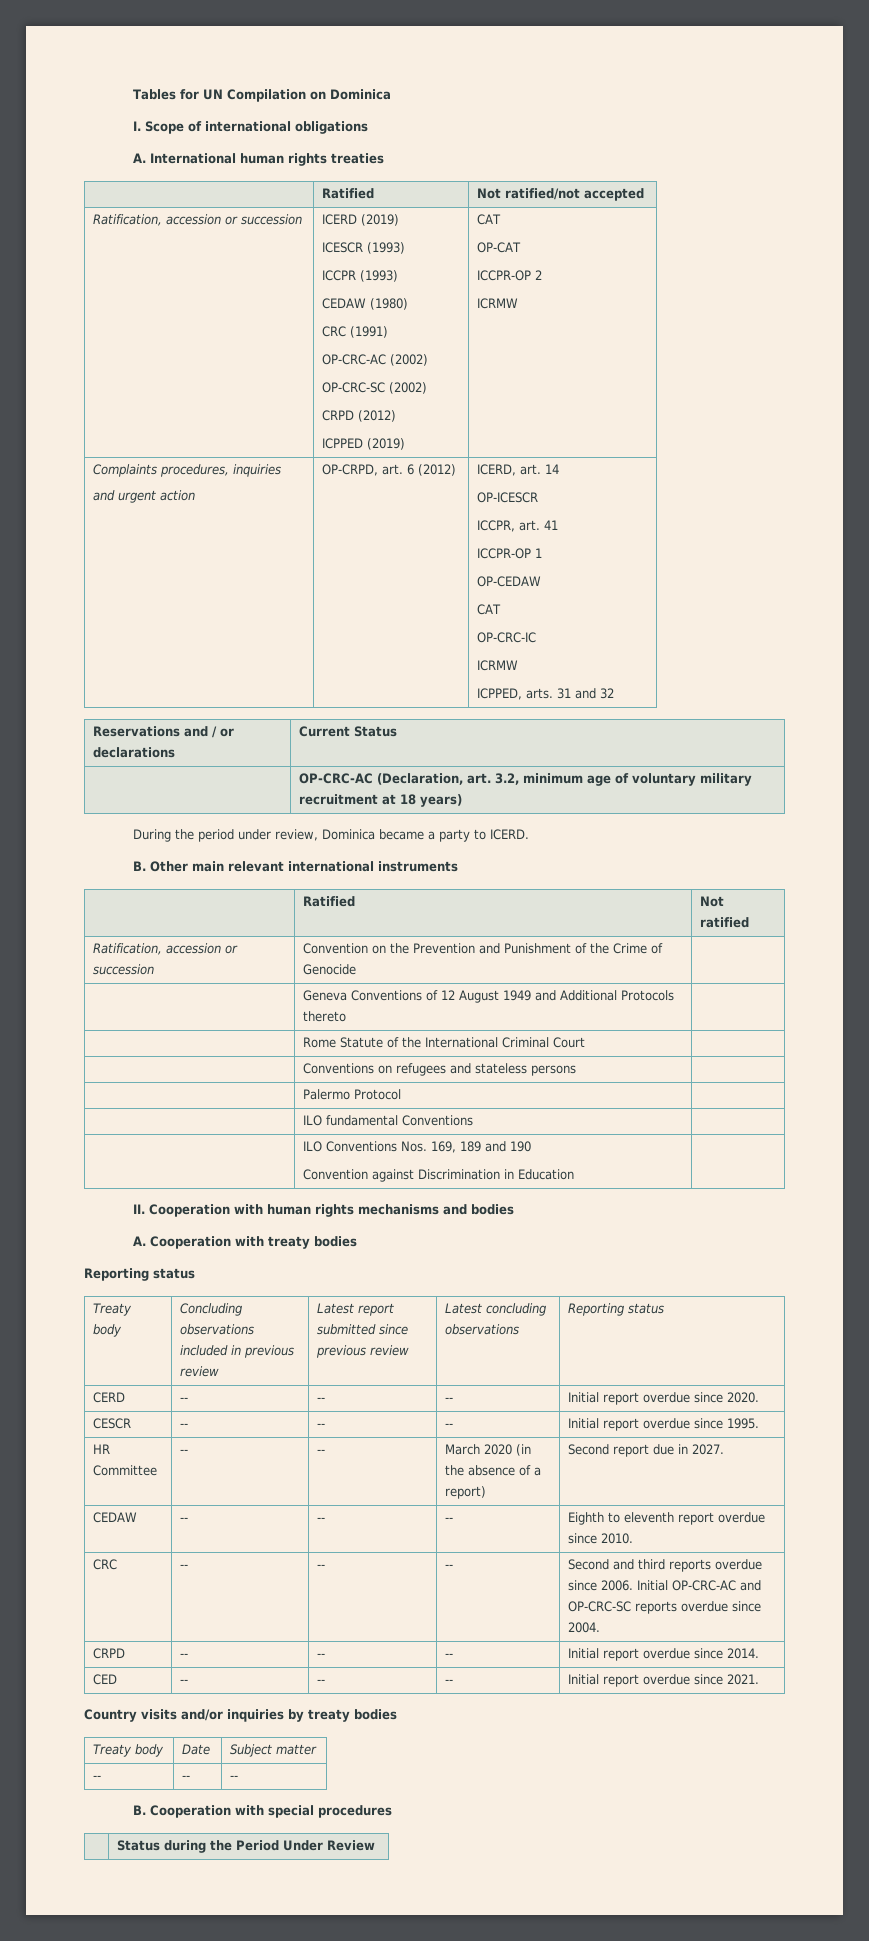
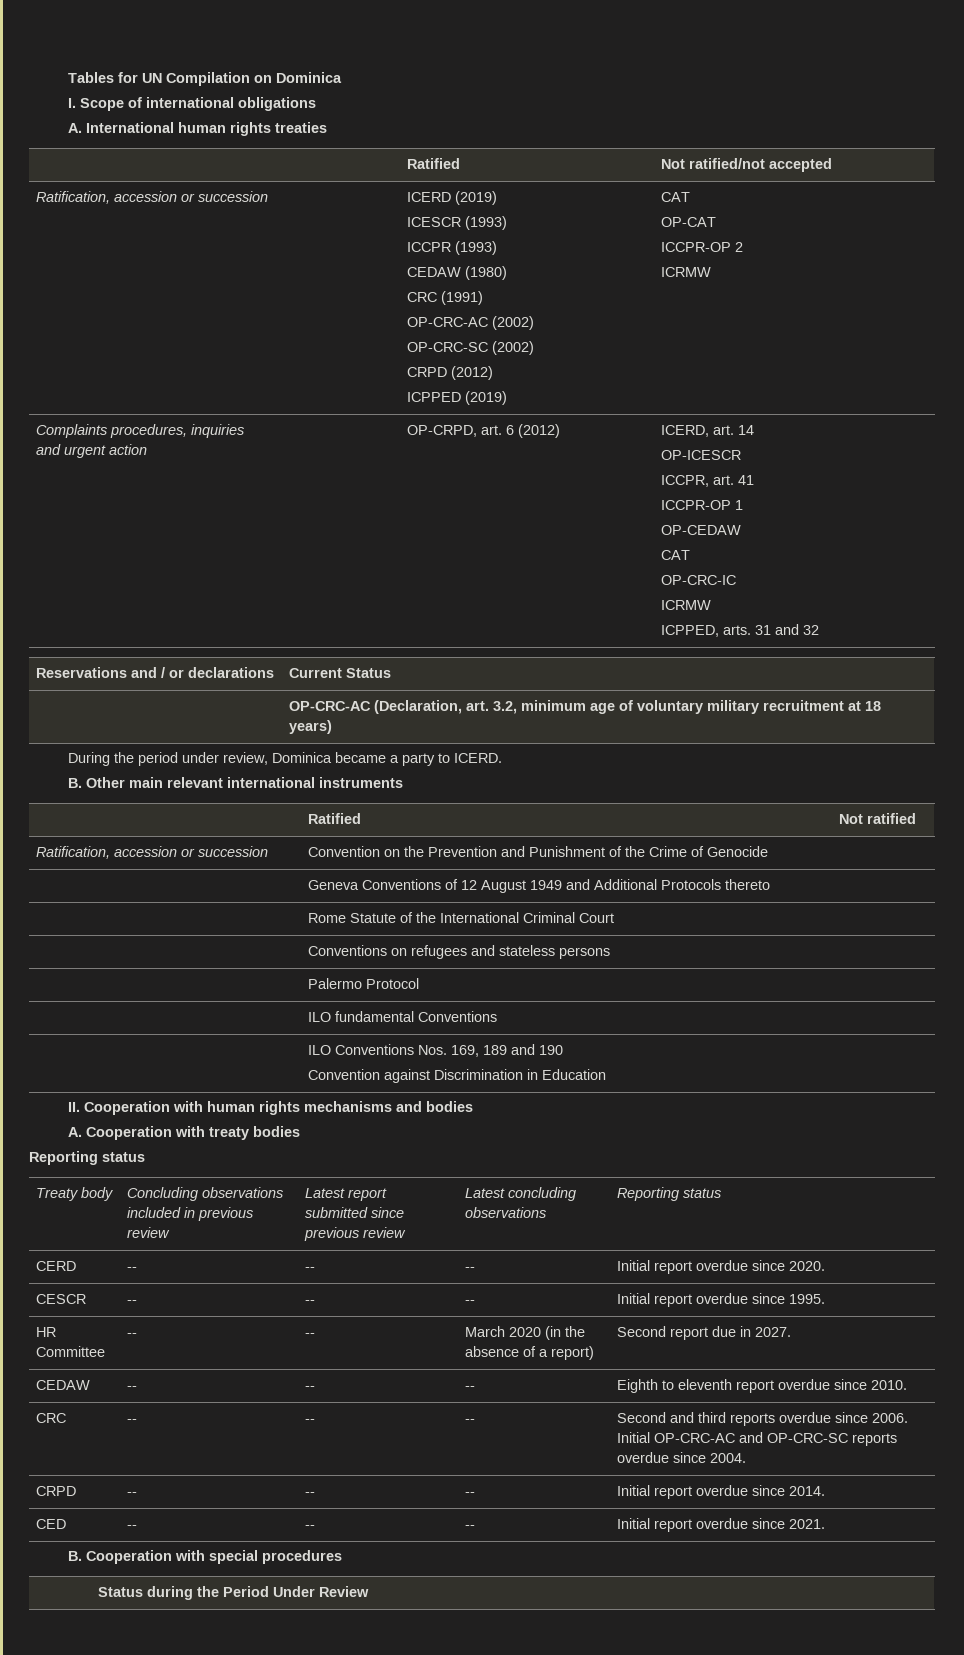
[84,1709,397,1722] [93,1744,165,1757] [182,1744,211,1755] [230,1744,318,1757] [93,1775,102,1780] [182,1775,191,1780] [230,1775,239,1780] // Country visits and/or inquiries by treaty bodies // Treaty body | Date | Subject matter // -- | -- | -- -> (826, 1524) none

